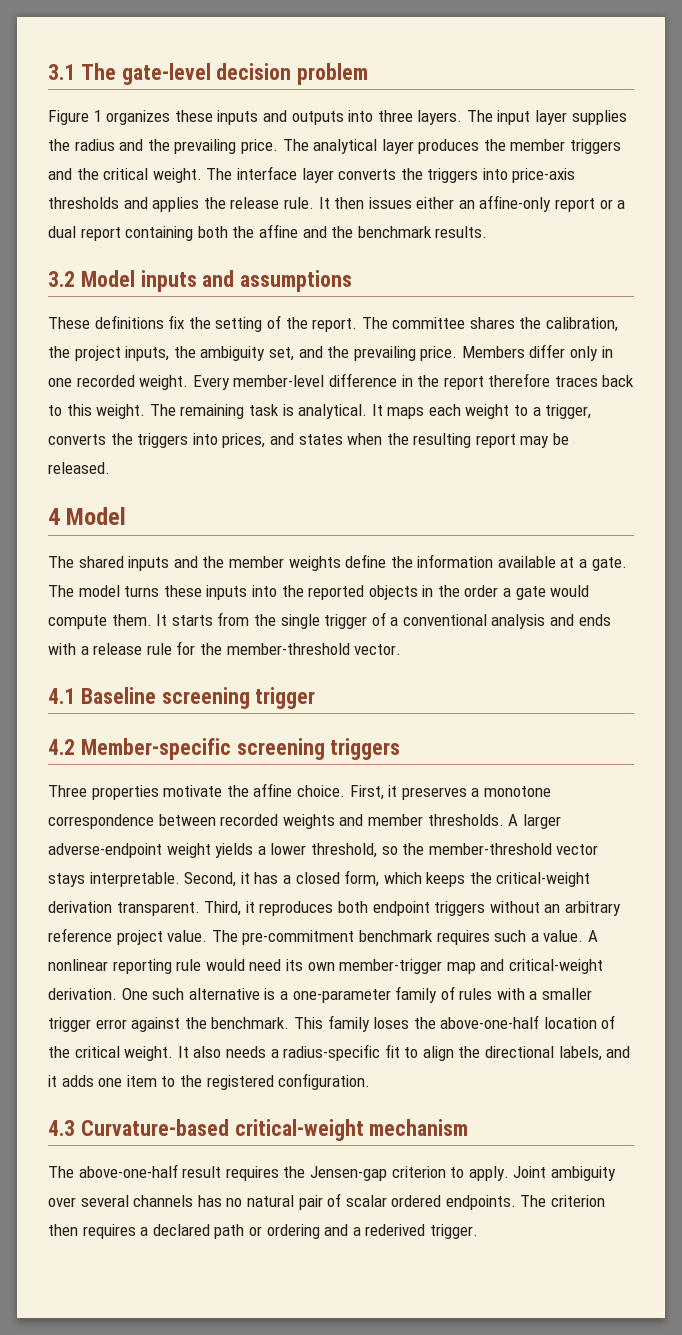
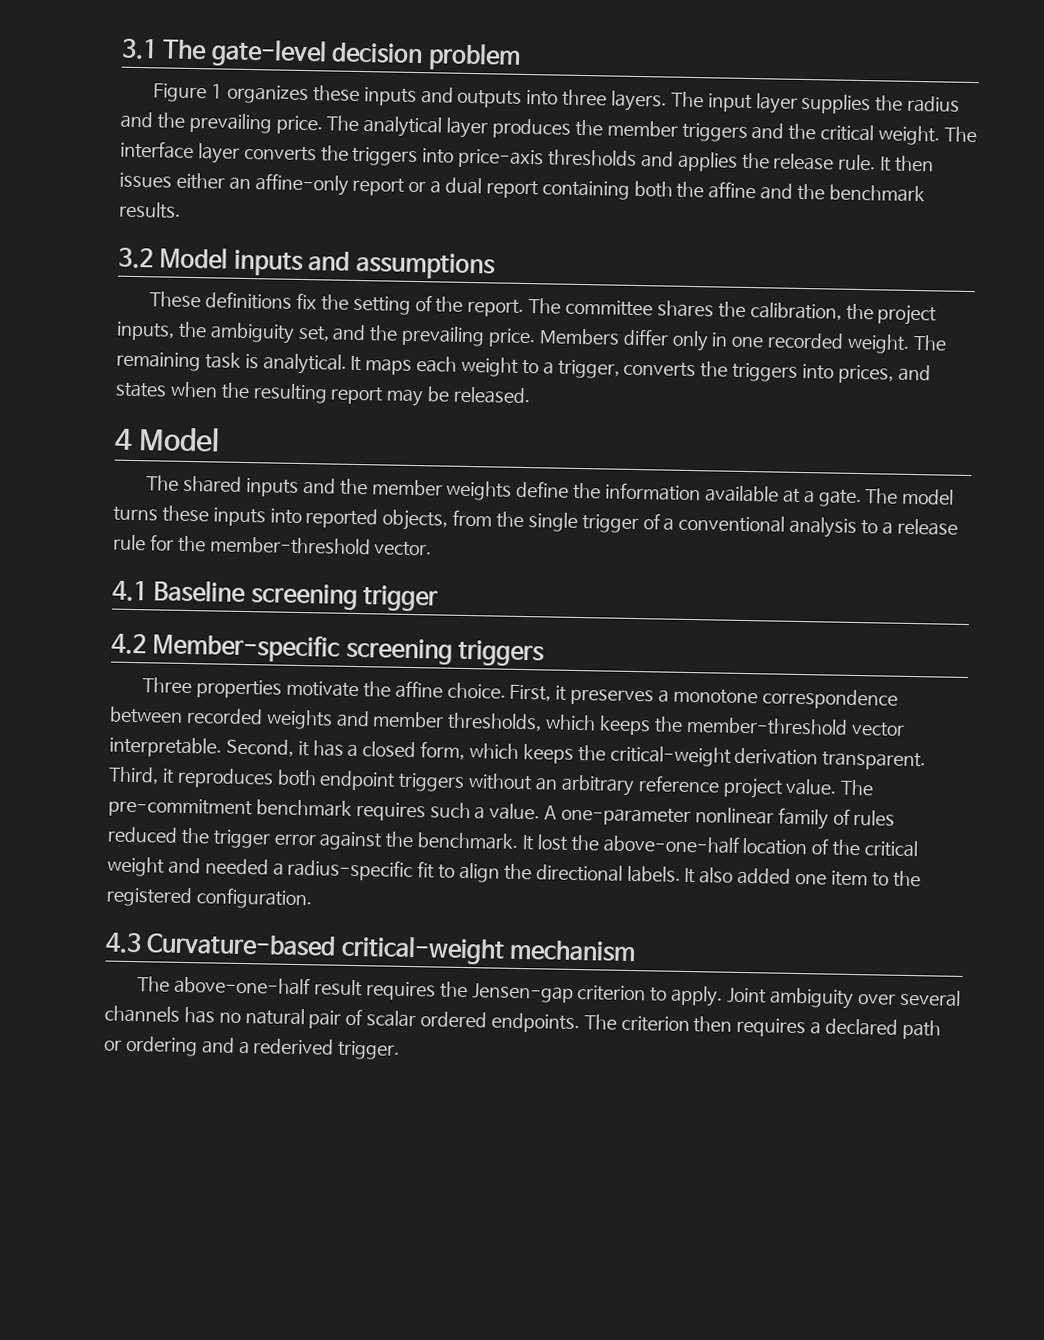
[192,373,635,390] [48,404,146,419] Every member-level difference in the report therefore traces back to this weight. -> (911, 343) none
[281,585,590,600] [48,614,213,629] the reported objects in the order a gate would compute them. It starts -> [305,508,449,531] reported objects,
[550,614,611,626] [48,643,76,655] and ends with -> [861,520,879,535] to
[427,814,561,829] [48,843,398,858] thresholds. A larger adverse-endpoint weight yields a lower threshold, so -> [447,712,652,736] thresholds, which keeps
[48,873,85,887] stays -> (905, 729) none
[48,959,603,974] [48,986,593,1003] nonlinear reporting rule would need its own member-trigger map and critical-weight derivation. One such alternative is a one-parameter family of rules with a smaller -> [561,806,896,830] [107,826,210,845] one-parameter nonlinear family of rules reduced the
[293,1015,410,1032] This family loses -> [522,834,569,851] It lost
[124,1046,266,1061] weight. It also needs -> [107,856,269,877] weight and needed
[558,1046,631,1061] [48,1075,94,1087] labels, and it adds -> [626,865,792,885] labels. It also added

